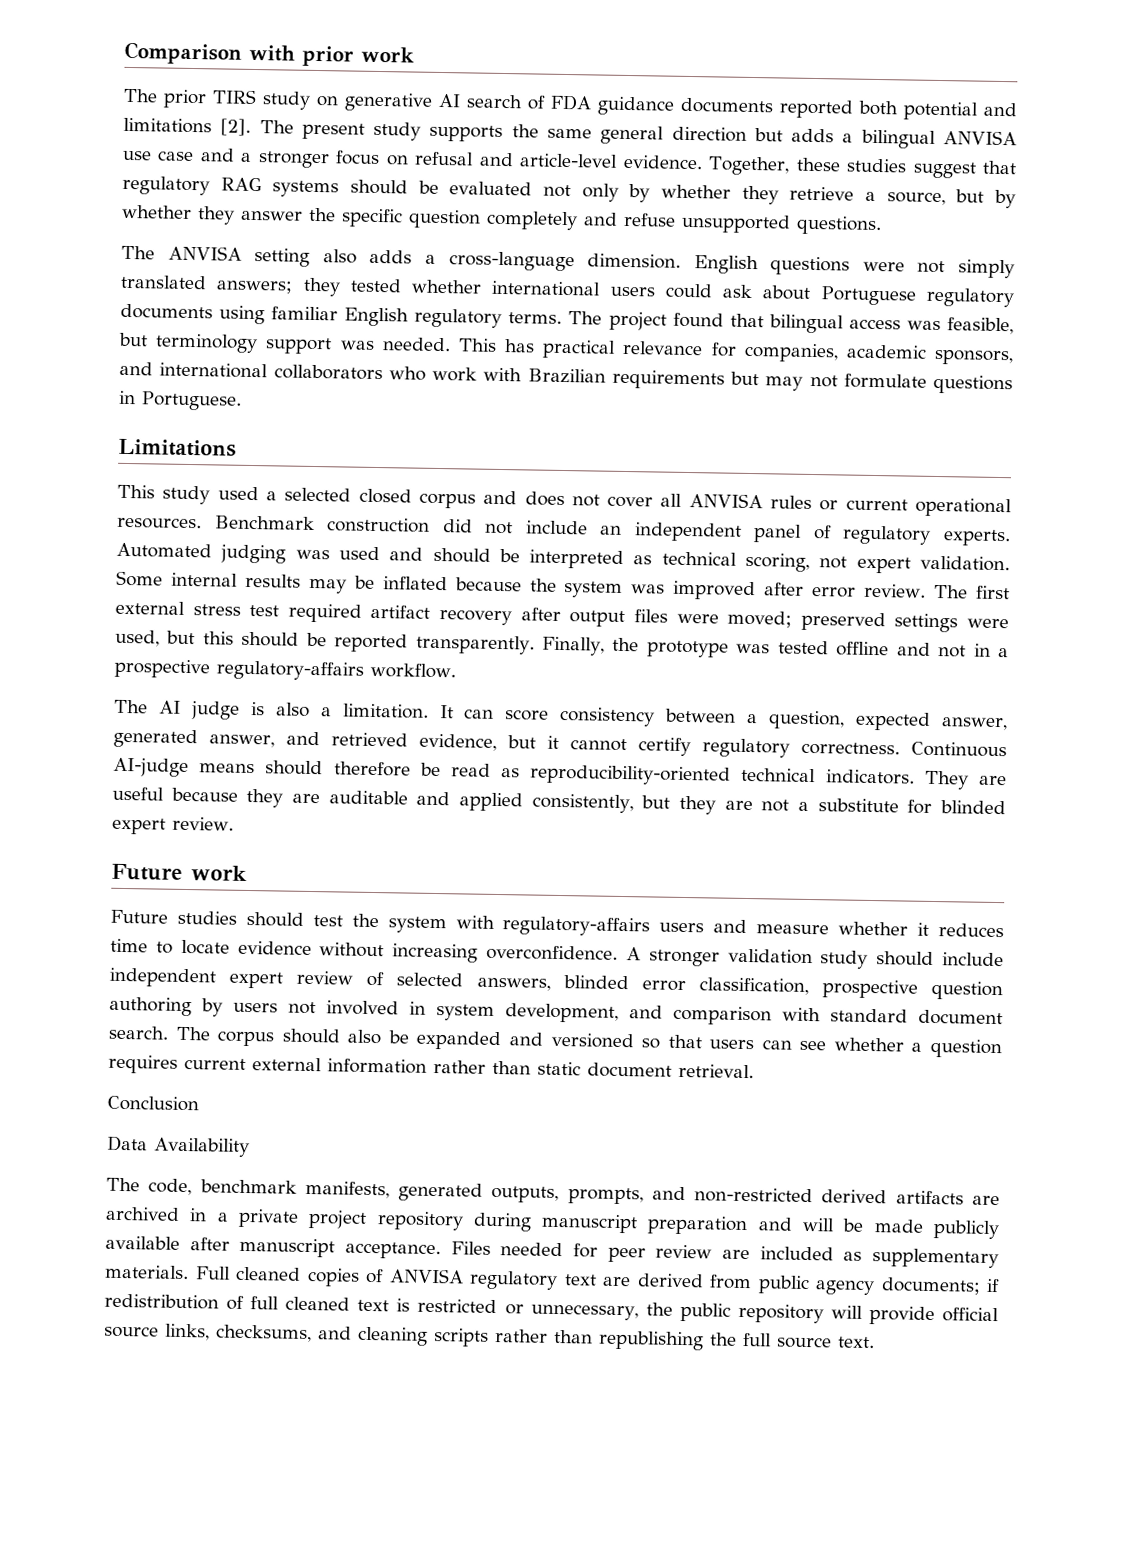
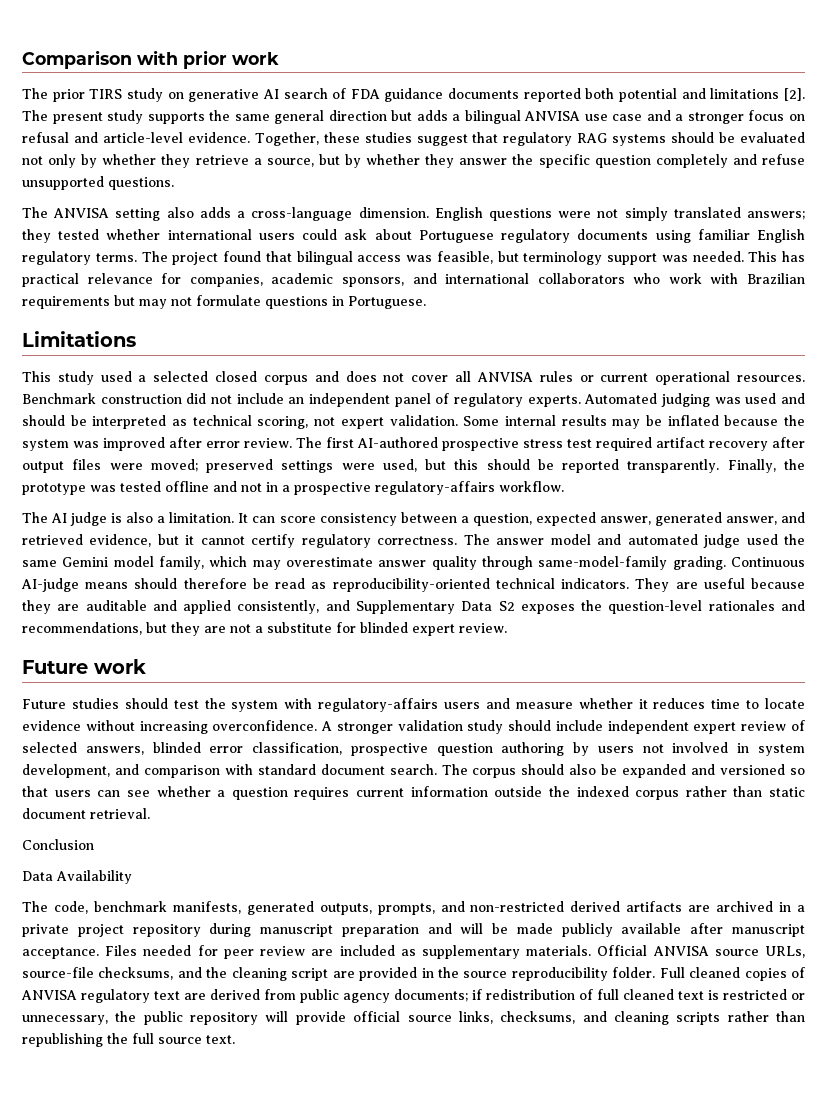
[115,600,185,615] external -> [357,437,519,451] AI-authored prospective
(900, 748) none -> [463,534,806,548] [22,556,726,570] The answer model and automated judge used the same Gemini model family, which may overestimate answer quality through same-model-family grading.
(634, 803) none -> [325,600,806,614] [22,622,142,635] and Supplementary Data S2 exposes the question-level rationales and recommendations,
[252,1057,427,1074] external information -> [410,786,680,800] information outside the indexed corpus
(189, 1272) none -> [597,945,805,958] [22,967,656,981] Official ANVISA source URLs, source-file checksums, and the cleaning script are provided in the source reproducibility folder.

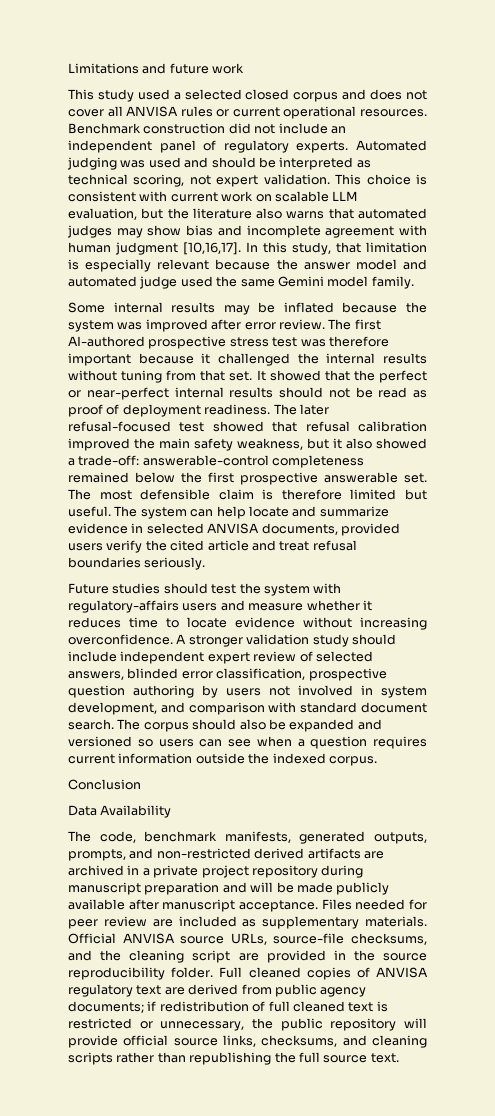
[22,50,279,69] [22,88,805,102] [22,110,805,124] [22,132,805,146] [22,154,805,168] [22,176,174,190] [22,207,805,221] [22,229,806,243] [22,251,805,265] [22,273,806,287] [22,295,426,309] [22,331,136,347] Comparison with prior work // The prior TIRS study on generative AI search of FDA guidance documents reported both potential and limitations [2]. The present study supports the same general direction but adds a bilingual ANVISA use case and a stronger focus on refusal and article-level evidence. Together, these studies suggest that regulatory RAG systems should be evaluated not only by whether they retrieve a source, but by whether they answer the specific question completely and refuse unsupported questions. // The ANVISA setting also adds a cross-language dimension. English questions were not simply translated answers; they tested whether international users could ask about Portuguese regulatory documents using familiar English regulatory terms. The project found that bilingual access was feasible, but terminology support was needed. This has practical relevance for companies, academic sponsors, and international collaborators who work with Brazilian requirements but may not formulate questions in Portuguese. // Limitations -> [68,63,245,74] Limitations and future work
(458, 420) none -> [335,174,427,185] [68,191,359,202] [68,208,427,220] [67,225,427,238] [68,242,427,255] [68,259,427,272] [68,276,414,289] This choice is consistent with current work on scalable LLM evaluation, but the literature also warns that automated judges may show bias and incomplete agreement with human judgment [10,16,17]. In this study, that limitation is especially relevant because the answer model and automated judge used the same Gemini model family. //
[596,437,805,451] [22,459,805,473] [22,481,564,495] [22,512,805,526] [22,534,806,548] [22,556,806,570] [21,578,806,592] [22,600,806,614] [22,622,507,636] [22,659,146,674] required artifact recovery after output files were moved; preserved settings were used, but this should be reported transparently. Finally, the prototype was tested offline and not in a prospective regulatory-affairs workflow. // The AI judge is also a limitation. It can score consistency between a question, expected answer, generated answer, and retrieved evidence, but it cannot certify regulatory correctness. The answer model and automated judge used the same Gemini model family, which may overestimate answer quality through same-model-family grading. Continuous AI-judge means should therefore be read as reproducibility-oriented technical indicators. They are useful because they are auditable and applied consistently, and Supplementary Data S2 exposes the question-level rationales and recommendations, but they are not a substitute for blinded expert review. // Future work -> [300,336,389,347] [68,353,427,366] [68,370,427,383] [68,387,427,400] [68,404,329,417] [68,421,427,432] [68,438,427,451] [68,455,365,468] [68,472,427,485] [68,489,427,500] [68,506,389,519] [68,523,400,536] [68,540,357,553] [68,557,206,570] was therefore important because it challenged the internal results without tuning from that set. It showed that the perfect or near-perfect internal results should not be read as proof of deployment readiness. The later refusal-focused test showed that refusal calibration improved the main safety weakness, but it also showed a trade-off: answerable-control completeness remained below the first prospective answerable set. The most defensible claim is therefore limited but useful. The system can help locate and summarize evidence in selected ANVISA documents, provided users verify the cited article and treat refusal boundaries seriously.
[22,786,48,797] that -> (153, 743) none
[156,786,211,797] whether -> [256,736,292,747] when
[635,786,805,800] [22,808,150,819] corpus rather than static document retrieval. -> [328,756,377,766] corpus.

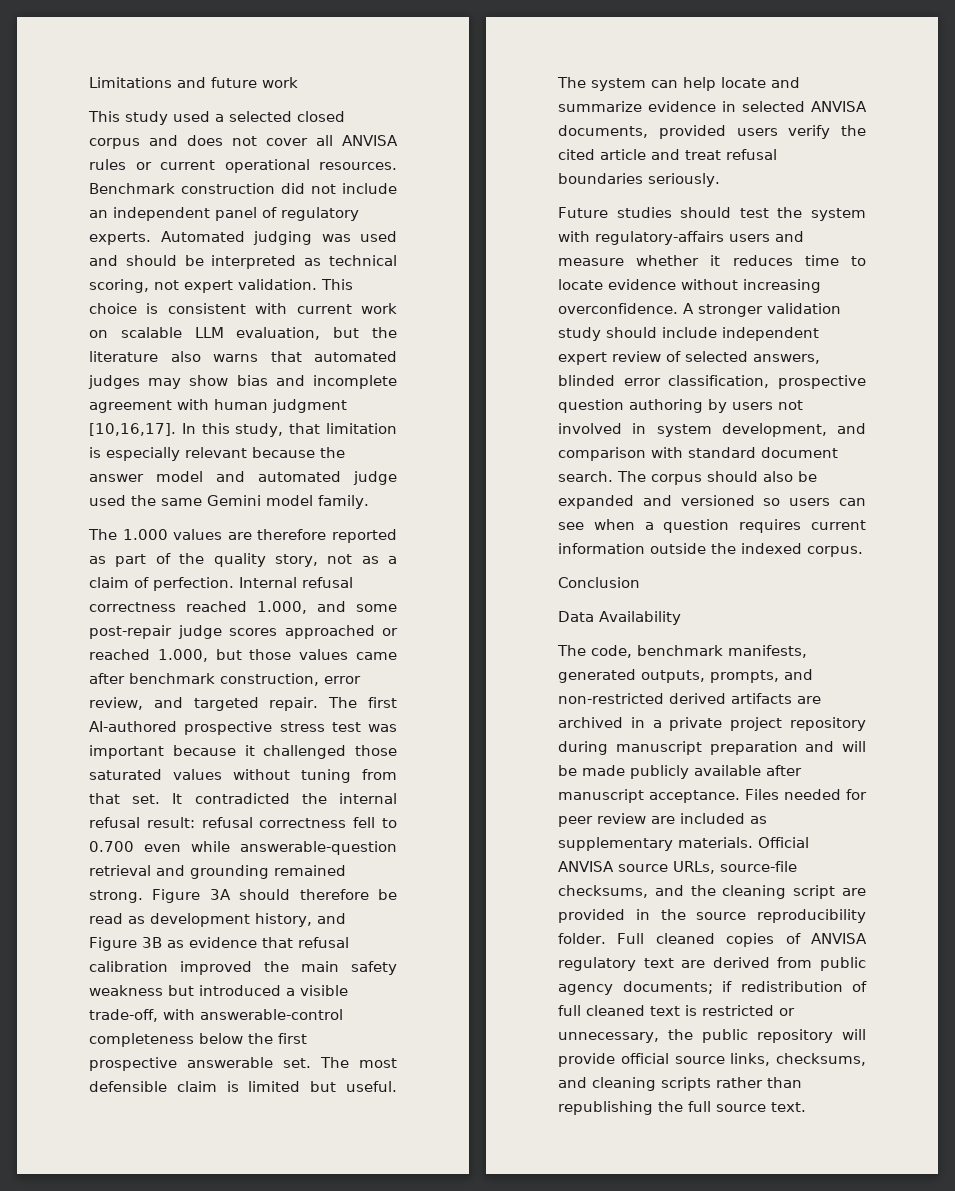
[68,302,427,315] [68,319,325,332] Some internal results may be inflated because the system was improved after error review. -> [88,529,397,543] [89,553,397,567] [89,577,353,591] [89,601,397,614] [89,625,398,639] [89,649,398,662] [89,673,361,686] [89,697,319,711] The 1.000 values are therefore reported as part of the quality story, not as a claim of perfection. Internal refusal correctness reached 1.000, and some post-repair judge scores approached or reached 1.000, but those values came after benchmark construction, error review, and targeted repair.
[328,336,389,347] therefore -> (397, 728) none
[297,353,427,364] the internal results -> [355,745,397,756] [89,769,222,780] those saturated values
[269,370,427,383] [68,387,427,400] [68,404,329,417] [68,421,264,432] showed that the perfect or near-perfect internal results should not be read as proof of deployment readiness. The later refusal-focused test showed -> [194,793,397,804] [89,817,397,828] [89,841,397,855] [89,865,346,879] [89,889,397,903] [89,913,346,927] [89,937,257,951] contradicted the internal refusal result: refusal correctness fell to 0.700 even while answerable-question retrieval and grounding remained strong. Figure 3A should therefore be read as development history, and Figure 3B as evidence
[237,438,427,450] [68,455,140,466] weakness, but it also showed a trade-off: -> [89,985,348,996] [89,1009,195,1022] weakness but introduced a visible trade-off, with
[68,472,129,483] remained -> (194, 1040) none
[281,489,342,500] therefore -> (239, 1086) none

